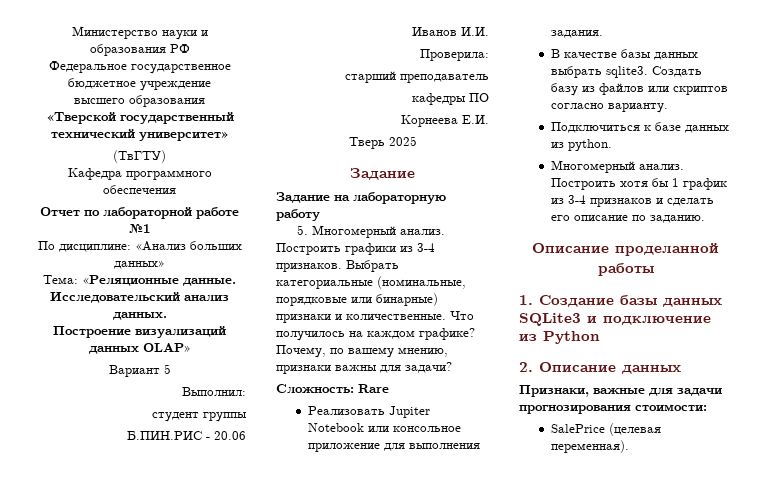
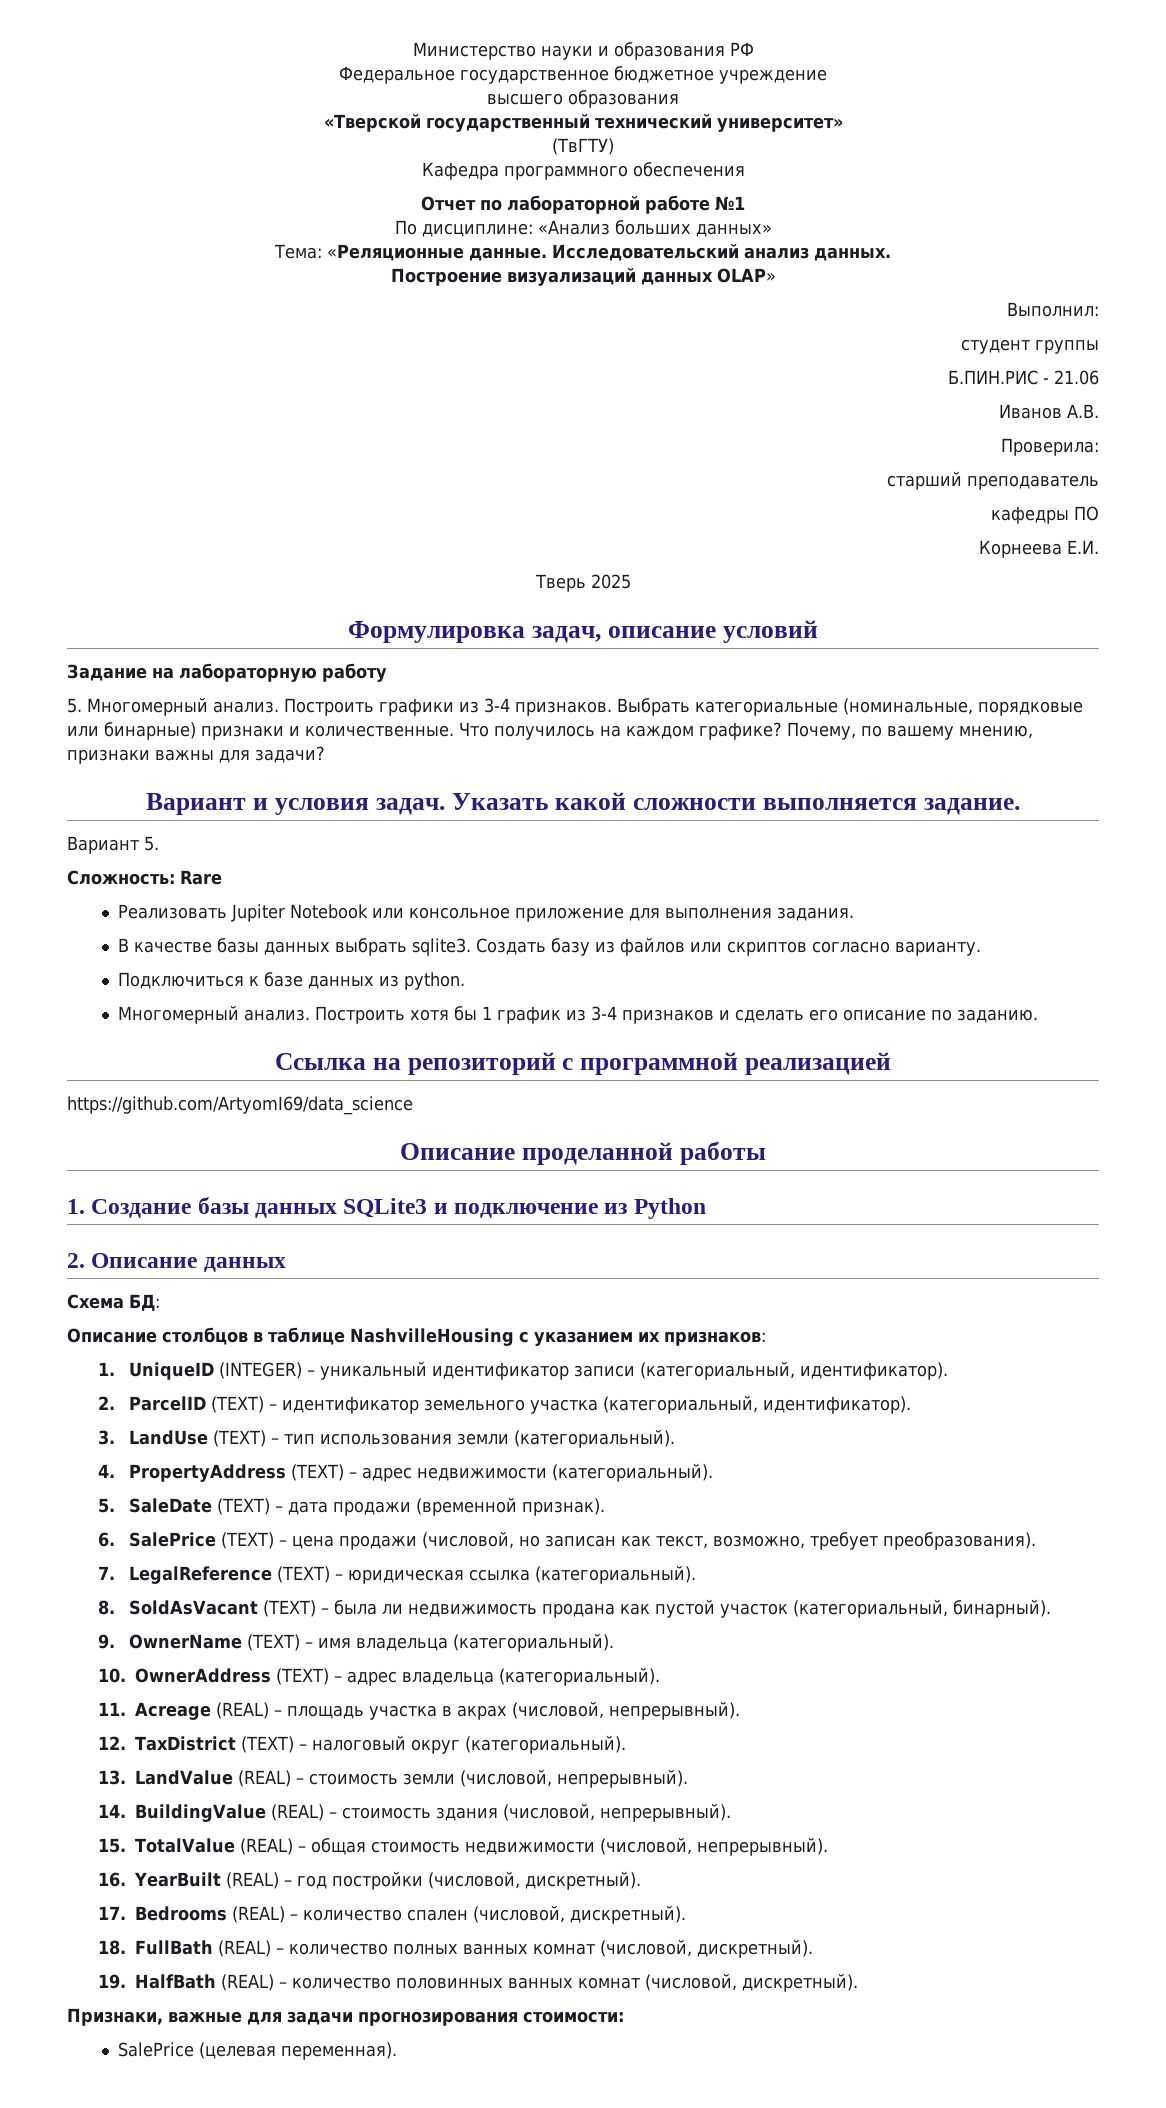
[108,364,171,377] // Вариант 5 -> (776, 275) none
[214,431,246,440] 20.06 -> [1054,370,1099,385] 21.06
[461,27,489,37] И.И. -> [1067,404,1099,418] А.В.
[350,168,415,180] Задание -> [348,620,818,643] Формулировка задач, описание условий
(452, 367) none -> [146,792,1020,815] [67,836,159,854] // Вариант и условия задач. Указать какой сложности выполняется задание. // Вариант 5.
(705, 219) none -> [274,1052,892,1075] [67,1096,413,1115] // Ссылка на репозиторий с программной реализацией // https://github.com/ArtyomI69/data_science
(681, 369) none -> [67,1294,160,1311] [67,1327,766,1346] [98,1361,949,1380] [98,1395,912,1414] [98,1429,676,1448] [98,1463,714,1482] [98,1497,606,1516] [98,1531,1037,1550] [98,1565,697,1584] [98,1599,1052,1618] [98,1633,615,1652] [98,1667,661,1686] [98,1701,741,1720] [98,1735,627,1754] [98,1769,689,1788] [98,1803,732,1822] [98,1837,829,1856] [98,1871,642,1890] [98,1905,687,1924] [98,1939,814,1958] [98,1973,859,1992] // Схема БД: // Описание столбцов в таблице NashvilleHousing с указанием их признаков: // 1. UniqueID (INTEGER) – уникальный идентификатор записи (категориальный, идентификатор). // 2. ParcelID (TEXT) – идентификатор земельного участка (категориальный, идентификатор). // 3. LandUse (TEXT) – тип использования земли (категориальный). // 4. PropertyAddress (TEXT) – адрес недвижимости (категориальный). // 5. SaleDate (TEXT) – дата продажи (временной признак). // 6. SalePrice (TEXT) – цена продажи (числовой, но записан как текст, возможно, требует преобразования). // 7. LegalReference (TEXT) – юридическая ссылка (категориальный). // 8. SoldAsVacant (TEXT) – была ли недвижимость продана как пустой участок (категориальный, бинарный). // 9. OwnerName (TEXT) – имя владельца (категориальный). // 10. OwnerAddress (TEXT) – адрес владельца (категориальный). // 11. Acreage (REAL) – площадь участка в акрах (числовой, непрерывный). // 12. TaxDistrict (TEXT) – налоговый округ (категориальный). // 13. LandValue (REAL) – стоимость земли (числовой, непрерывный). // 14. BuildingValue (REAL) – стоимость здания (числовой, непрерывный). // 15. TotalValue (REAL) – общая стоимость недвижимости (числовой, непрерывный). // 16. YearBuilt (REAL) – год постройки (числовой, дискретный). // 17. Bedrooms (REAL) – количество спален (числовой, дискретный). // 18. FullBath (REAL) – количество полных ванных комнат (числовой, дискретный). // 19. HalfBath (REAL) – количество половинных ванных комнат (числовой, дискретный).

